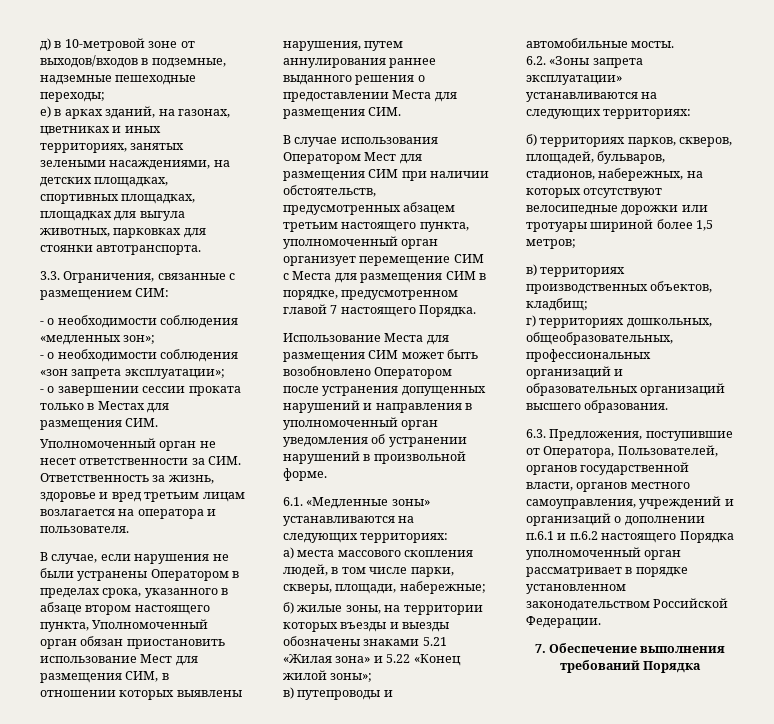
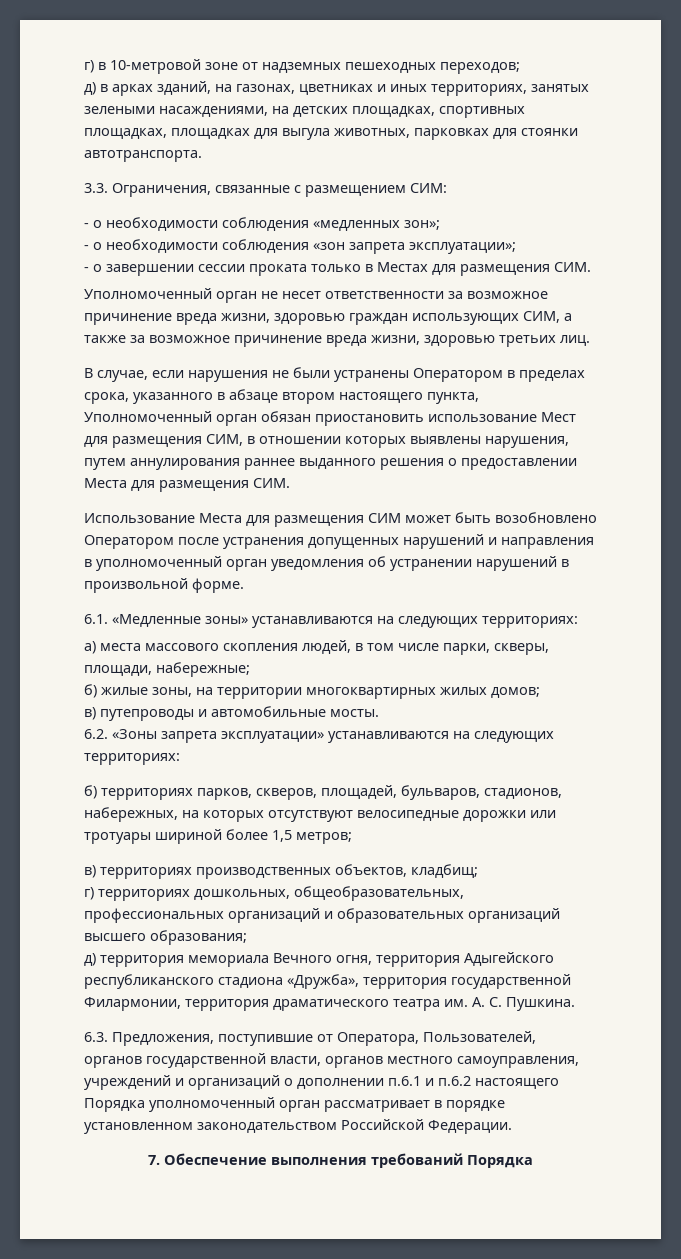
[40,38,51,51] д) -> [84,60,94,73] г)
[40,55,226,68] [40,75,197,85] [40,92,105,102] [40,106,51,118] выходов/входов в подземные, надземные пешеходные переходы; // е) -> [262,62,520,74] [84,82,96,95] надземных пешеходных переходов; // д)
[208,456,242,465] [40,473,214,484] [40,492,245,502] [40,509,217,519] [40,526,129,533] СИМ. Ответственность за жизнь, здоровье и вред третьим лицам возлагается на оператора и пользователя. -> [467,291,548,299] [84,311,572,325] [84,335,590,347] возможное причинение вреда жизни, здоровью граждан использующих СИМ, а также за возможное причинение вреда жизни, здоровью третьих лиц.
[283,135,438,147] [283,152,422,164] [283,169,490,181] [283,185,376,197] [283,202,456,215] [283,222,469,232] [283,236,439,249] [283,254,484,266] [283,271,486,283] [283,290,459,300] [283,304,477,317] // В случае использования Оператором Мест для размещения СИМ при наличии обстоятельств, предусмотренных абзацем третьим настоящего пункта, уполномоченный орган организует перемещение СИМ с Места для размещения СИМ в порядке, предусмотренном главой 7 настоящего Порядка. -> (290, 483) none
[283,622,450,632] [283,636,447,646] [283,654,461,666] [283,670,373,682] которых въезды и выезды обозначены знаками 5.21 «Жилая зона» и 5.22 «Конец жилой зоны»; -> [306,687,540,699] многоквартирных жилых домов;
[584,400,669,413] образования. -> [150,930,247,945] [84,952,554,967] [84,974,571,989] [84,997,575,1011] образования; // д) территория мемориала Вечного огня, территория Адыгейского республиканского стадиона «Дружба», территория государственной Филармонии, территория драматического театра им. А. С. Пушкина.

